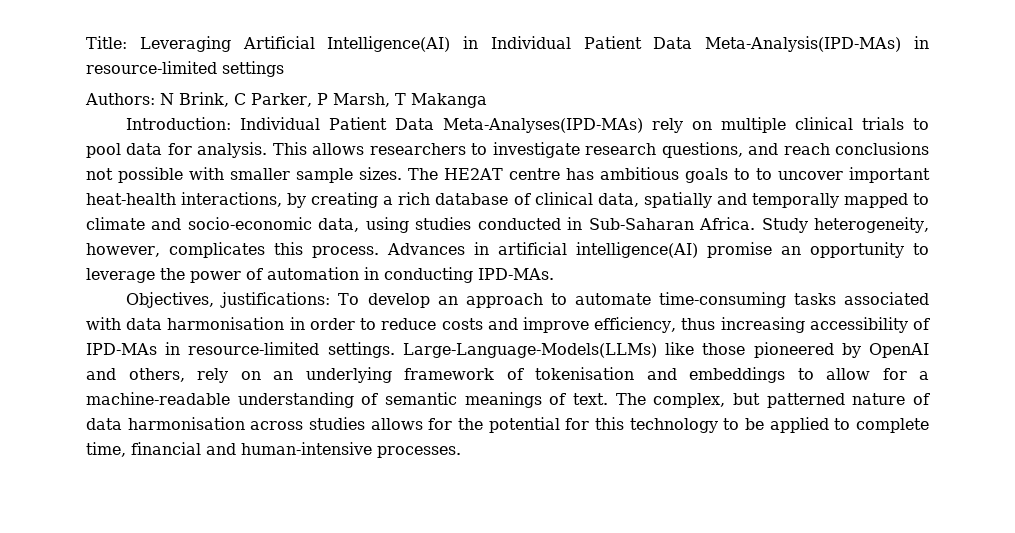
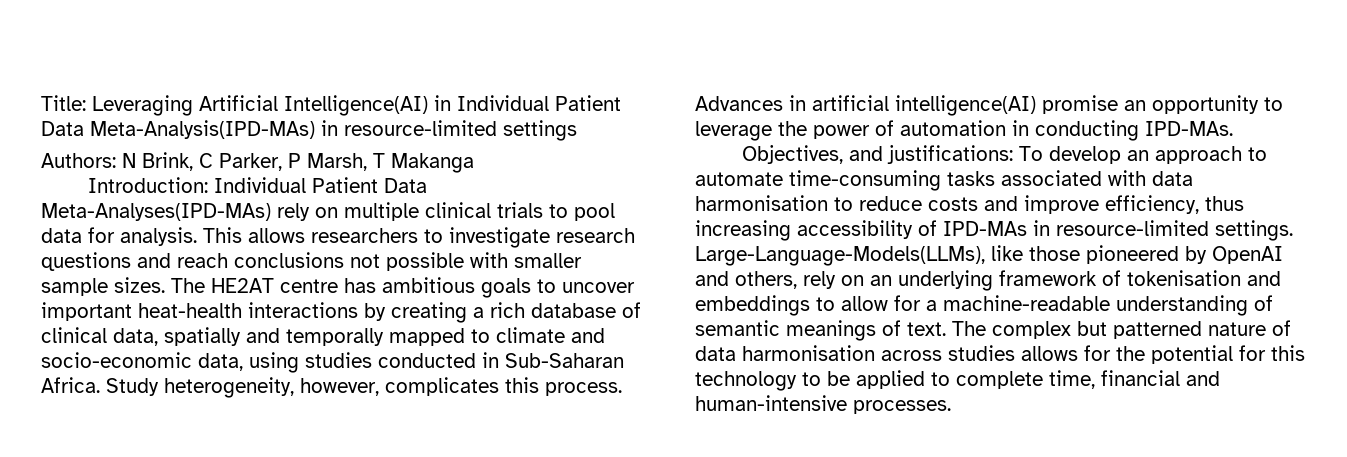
[661,142,743,158] questions, -> [41,252,131,271] questions
[755,168,772,180] to -> (556, 286) none
[181,192,283,207] interactions, -> [248,302,358,318] interactions
(215, 300) none -> [848,146,883,161] and
[289,317,355,330] in order -> (828, 203) none
[402,343,657,358] Large-Language-Models(LLMs) -> [695,246,985,266] Large-Language-Models(LLMs),
[653,393,726,408] complex, -> [992,321,1071,339] complex

